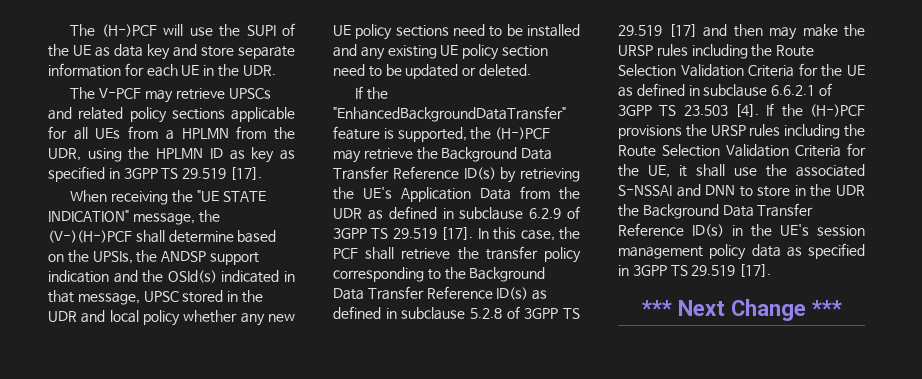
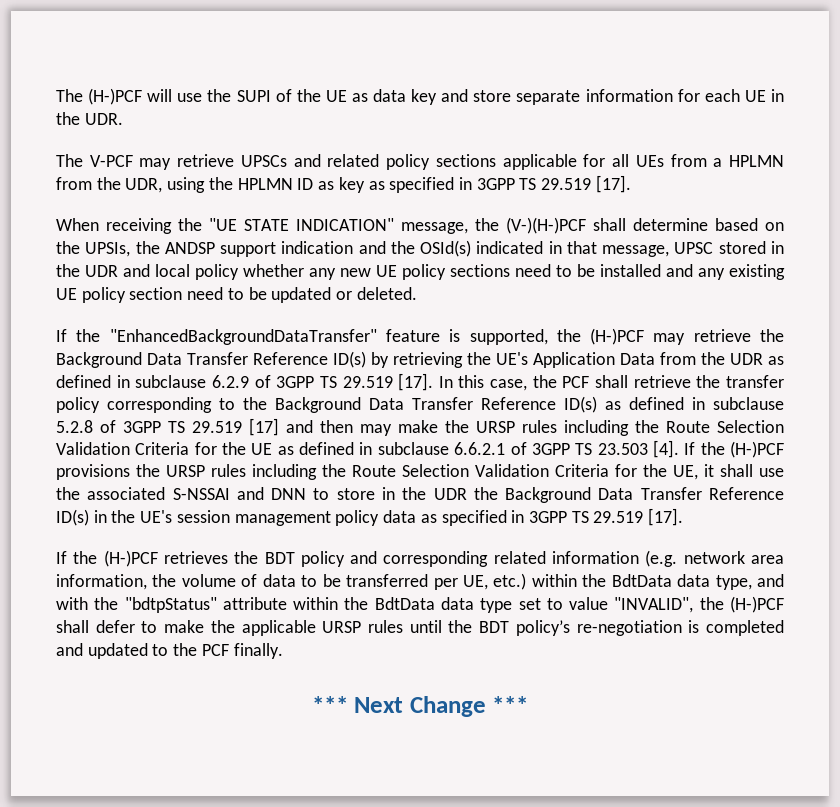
(772, 270) none -> [56,550,784,567] [56,573,784,590] [56,596,785,613] [56,620,784,636] [56,643,283,659] // If the (H-)PCF retrieves the BDT policy and corresponding related information (e.g. network area information, the volume of data to be transferred per UE, etc.) within the BdtData data type, and with the "bdtpStatus" attribute within the BdtData data type set to value "INVALID", the (H-)PCF shall defer to make the applicable URSP rules until the BDT policy’s re-negotiation is completed and updated to the PCF finally.

